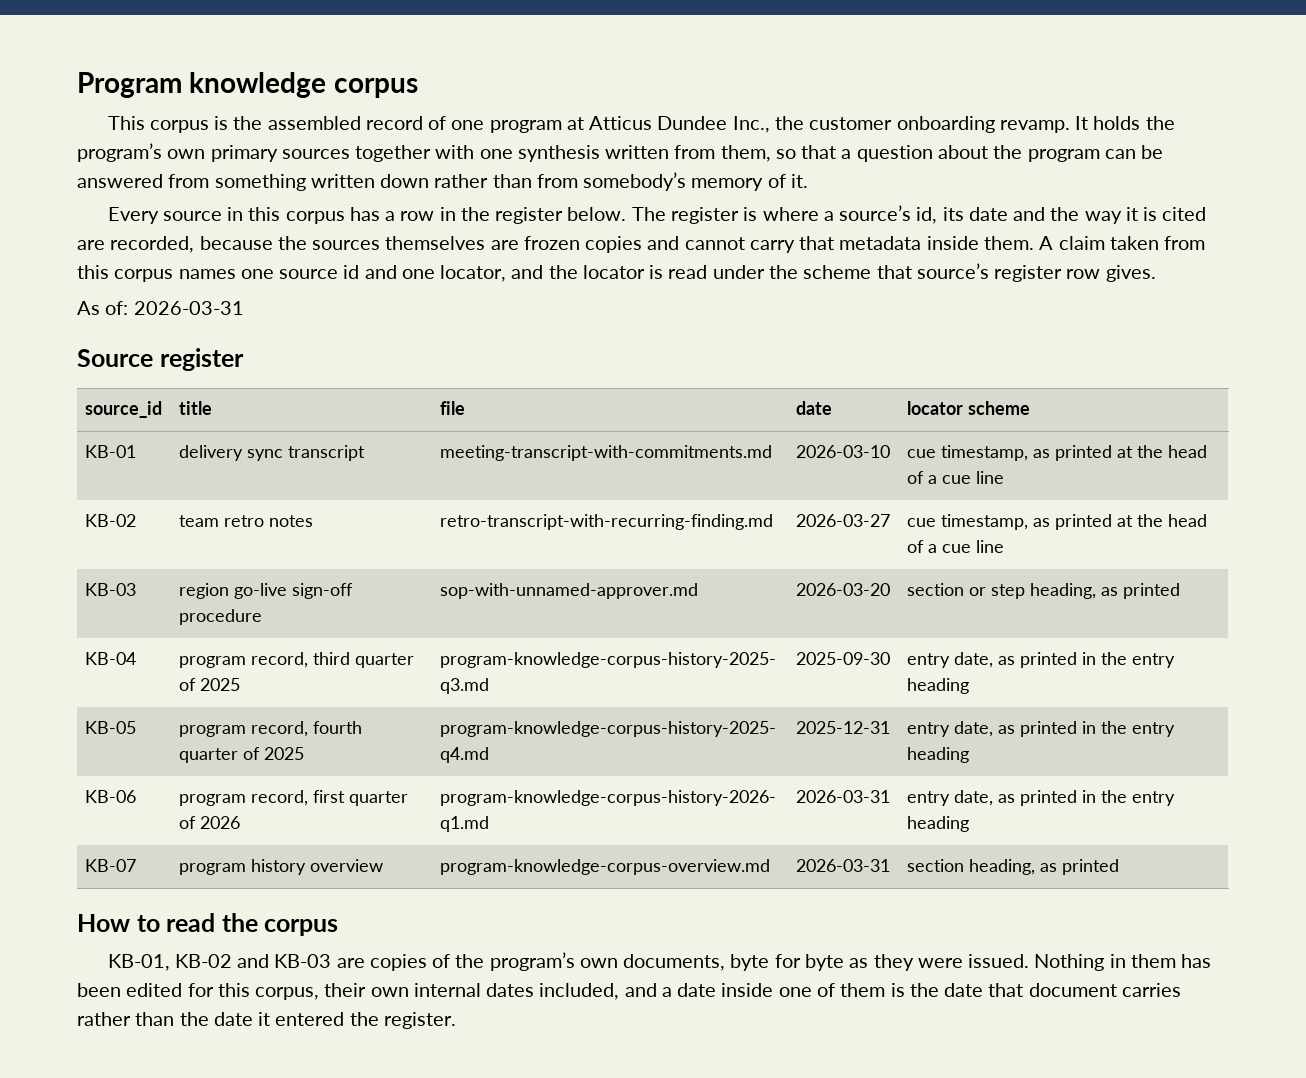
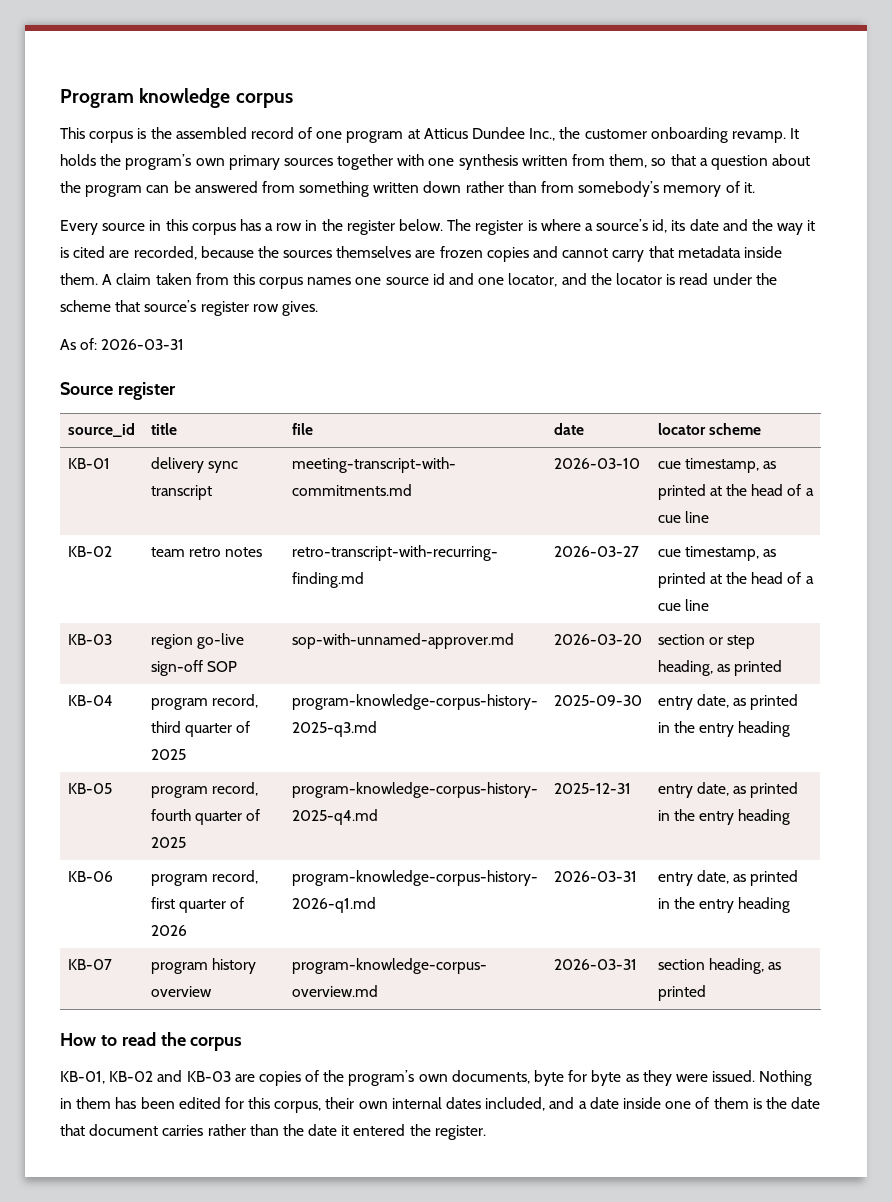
[179,609,263,625] procedure -> [206,661,237,672] SOP

